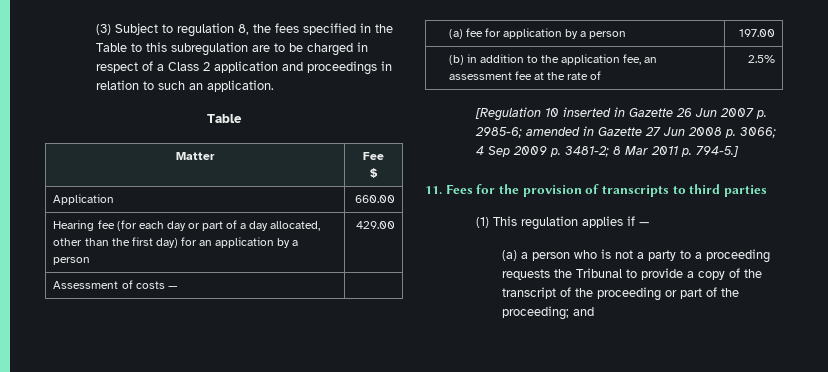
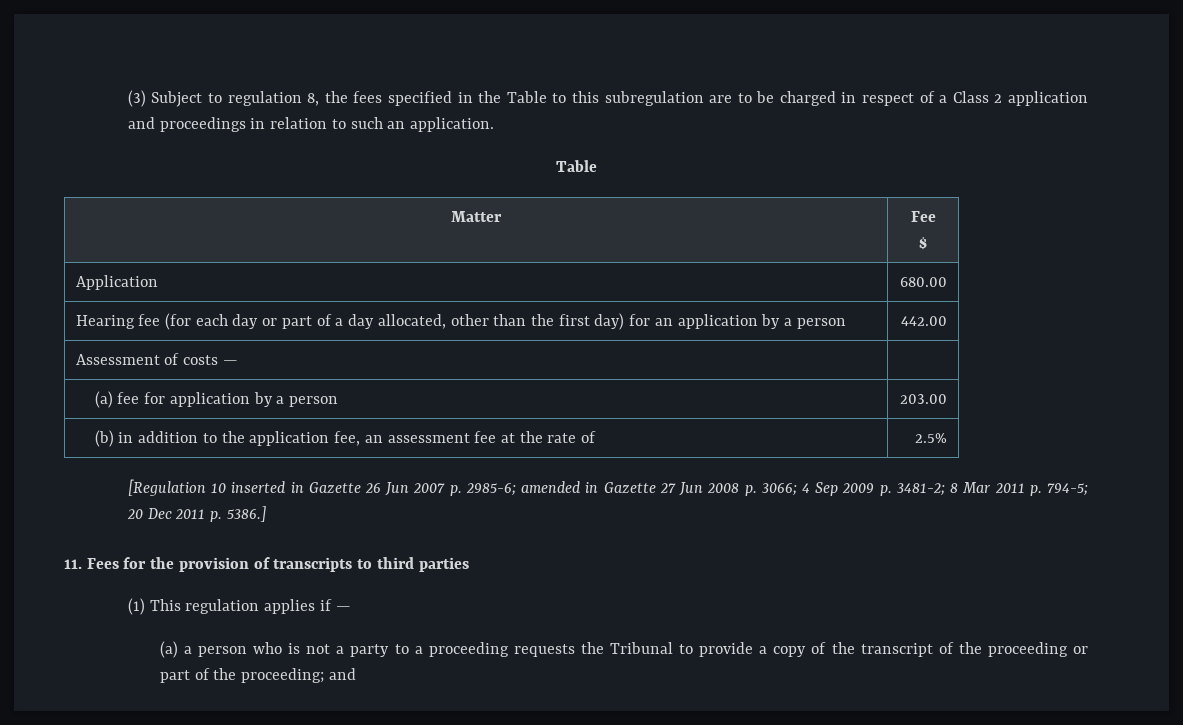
[354,195,395,203] 660.00 -> [900,277,948,287] 680.00
[355,221,395,229] 429.00 -> [901,316,948,326] 442.00
[738,29,775,37] 197.00 -> [900,394,948,404] 203.00
[696,146,740,157] 794-5.] -> [1047,483,1089,495] [126,506,266,522] 794-5; 20 Dec 2011 p. 5386.]

